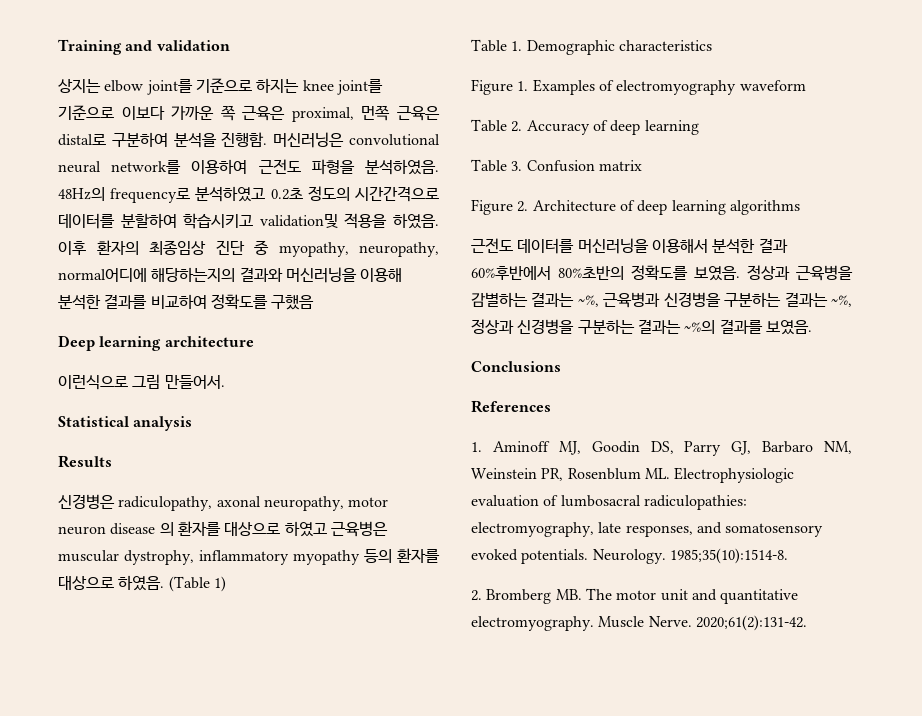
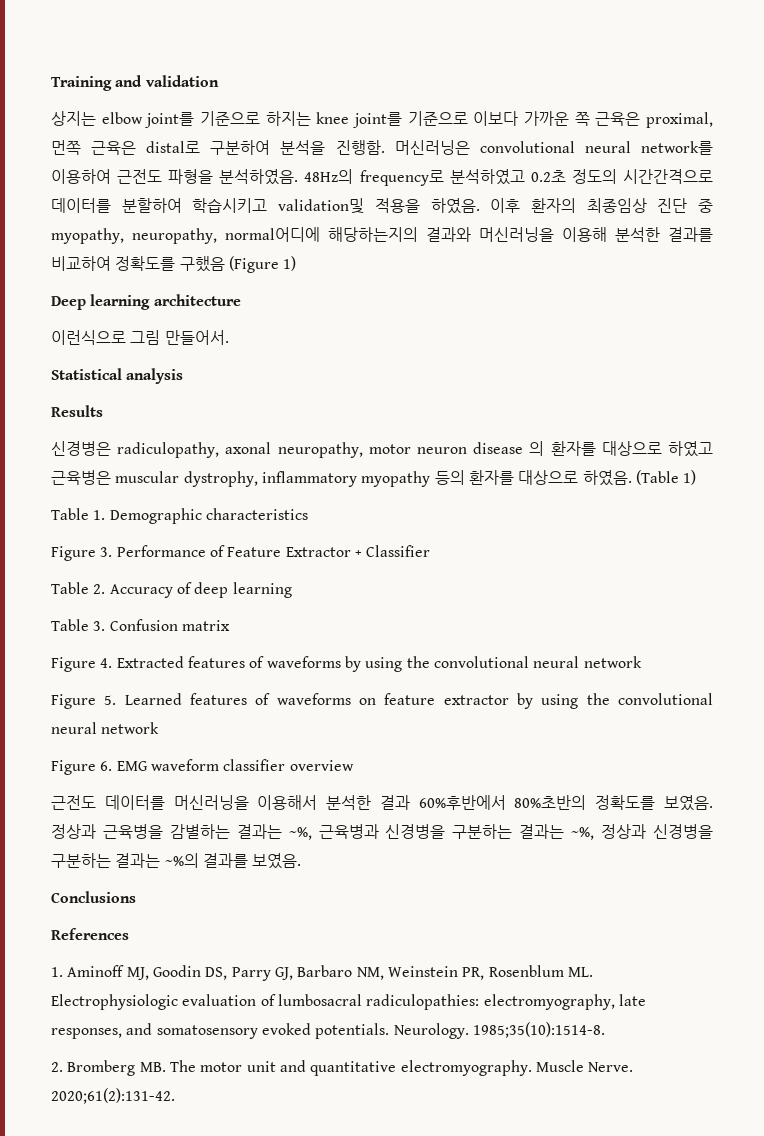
(315, 302) none -> [228,256,297,273] (Figure 1)
[517,79,806,95] 1. Examples of electromyography waveform -> [100,545,431,557] 3. Performance of Feature Extractor + Classifier
[517,200,800,215] 2. Architecture of deep learning algorithms -> [100,656,642,672] [51,693,713,709] [51,722,160,734] [51,759,354,775] 4. Extracted features of waveforms by using the convolutional neural network // Figure 5. Learned features of waveforms on feature extractor by using the convolutional neural network // Figure 6. EMG waveform classifier overview

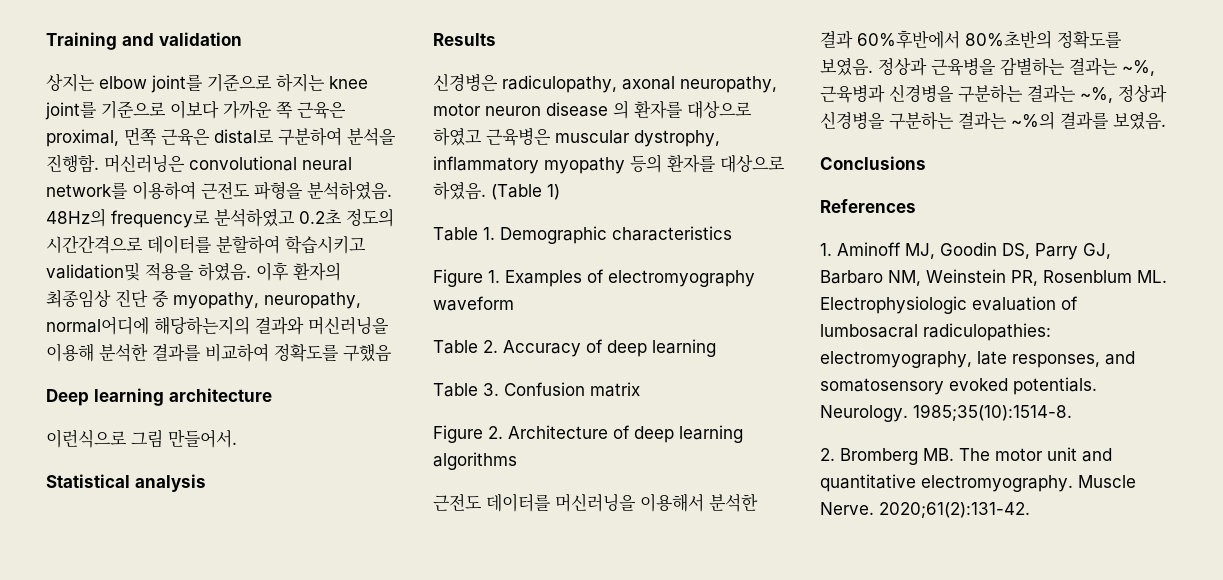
[228,256,297,273] (Figure 1) -> (392, 353) none
[100,545,431,557] 3. Performance of Feature Extractor + Classifier -> [488,269,755,287] [433,296,514,311] 1. Examples of electromyography waveform
[100,656,642,672] [51,693,713,709] [51,722,160,734] [51,759,354,775] 4. Extracted features of waveforms by using the convolutional neural network // Figure 5. Learned features of waveforms on feature extractor by using the convolutional neural network // Figure 6. EMG waveform classifier overview -> [488,425,743,443] [433,452,517,470] 2. Architecture of deep learning algorithms

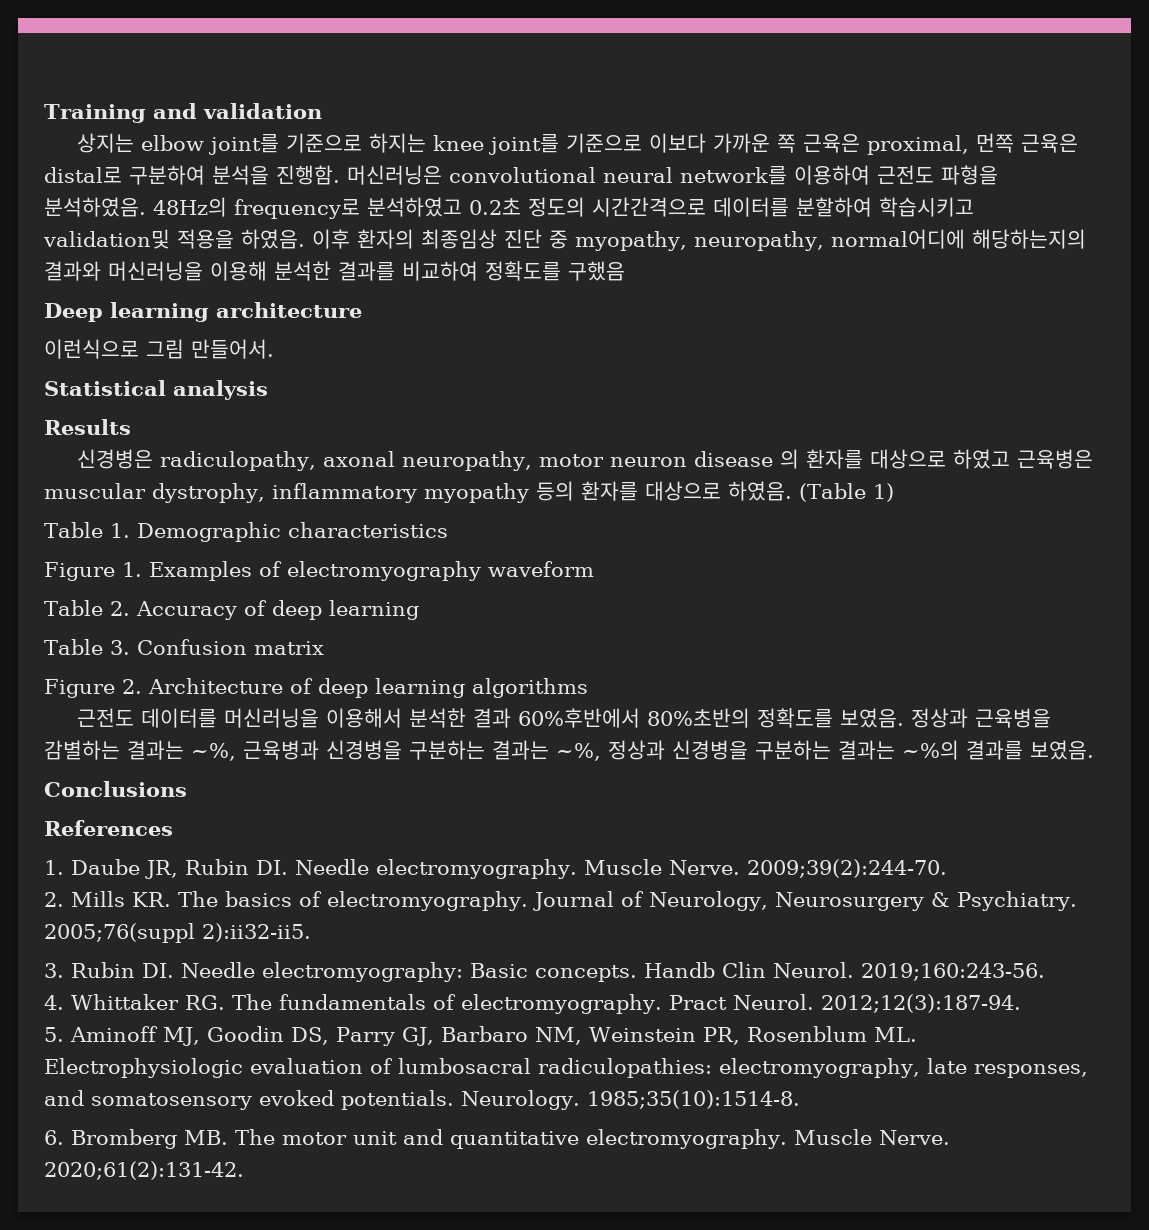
(832, 249) none -> [71,859,947,879] [44,891,1077,911] [44,923,311,943] [44,962,1045,982] [44,994,1021,1014] [44,1027,64,1042] Daube JR, Rubin DI. Needle electromyography. Muscle Nerve. 2009;39(2):244-70. // 2. Mills KR. The basics of electromyography. Journal of Neurology, Neurosurgery & Psychiatry. 2005;76(suppl 2):ii32-ii5. // 3. Rubin DI. Needle electromyography: Basic concepts. Handb Clin Neurol. 2019;160:243-56. // 4. Whittaker RG. The fundamentals of electromyography. Pract Neurol. 2012;12(3):187-94. // 5.
[820,448,835,461] 2. -> [44,1130,64,1145] 6.

